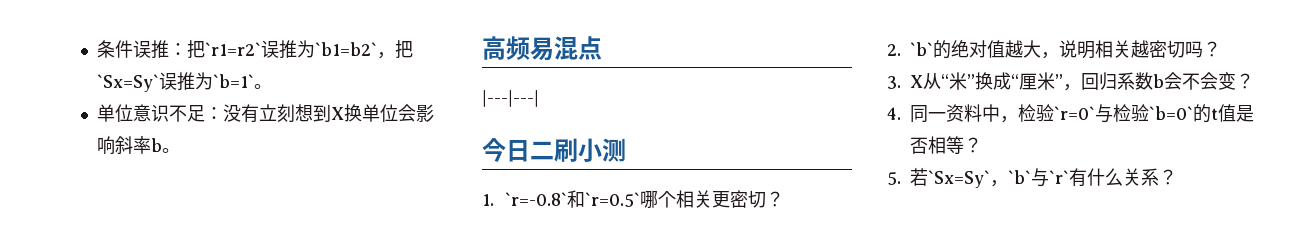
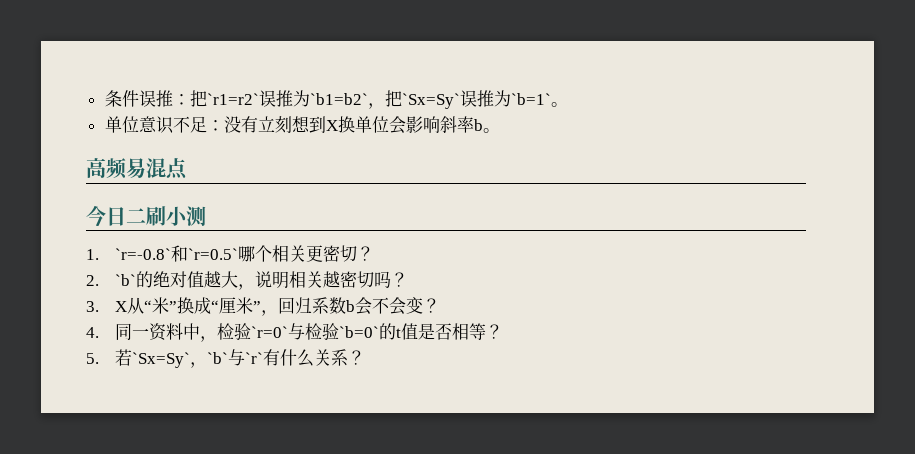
[482,90,539,107] // |---|---| -> (188, 169) none

